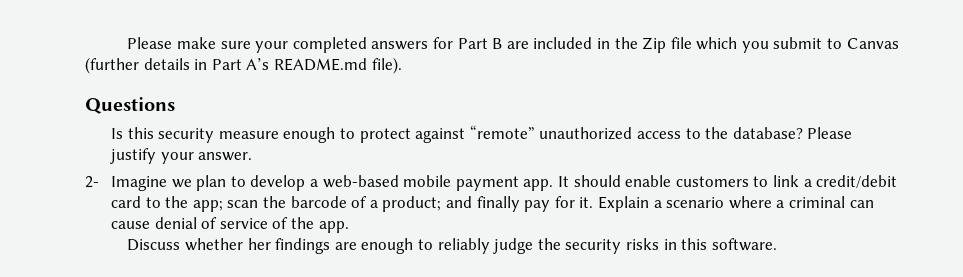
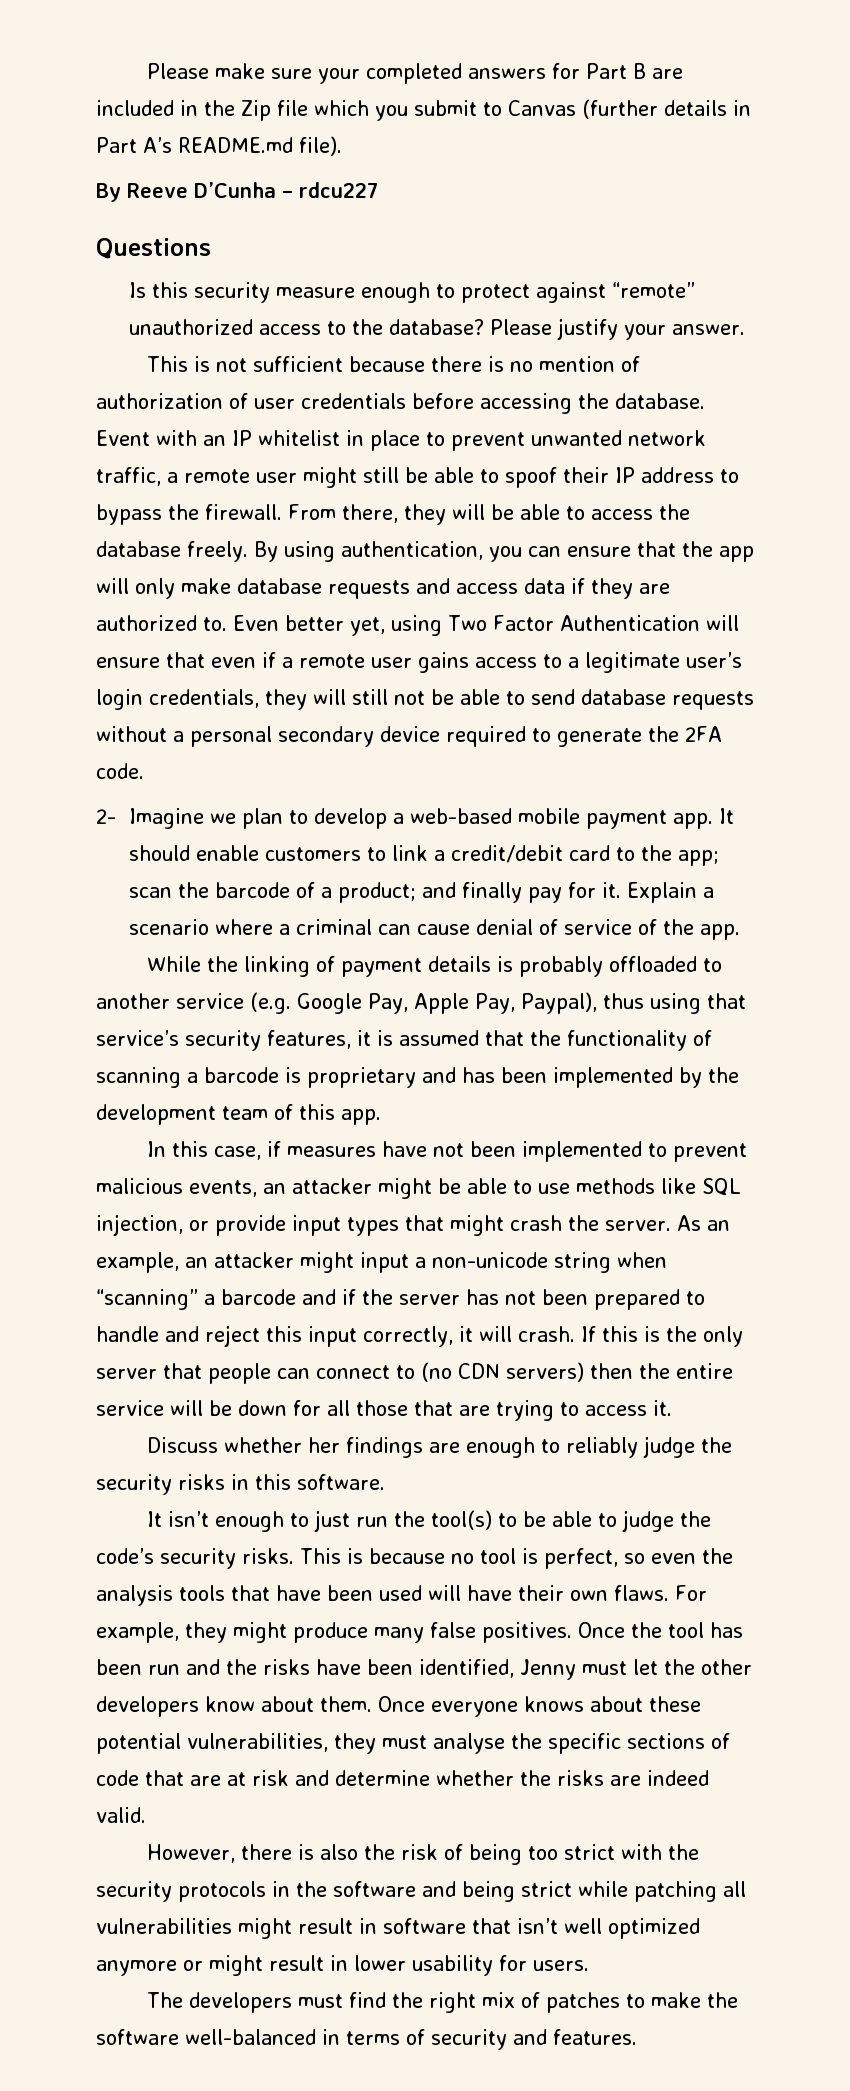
(402, 65) none -> [96,182,378,202] // By Reeve D’Cunha – rdcu227
(253, 156) none -> [147,356,641,372] [96,393,705,414] [96,430,706,451] [96,467,739,488] [96,504,690,525] [96,541,754,562] [96,578,670,599] [96,615,739,636] [96,652,742,673] [96,689,754,710] [96,726,722,747] [96,763,144,779] // This is not sufficient because there is no mention of authorization of user credentials before accessing the database. Event with an IP whitelist in place to prevent unwanted network traffic, a remote user might still be able to spoof their IP address to bypass the firewall. From there, they will be able to access the database freely. By using authentication, you can ensure that the app will only make database requests and access data if they are authorized to. Even better yet, using Two Factor Authentication will ensure that even if a remote user gains access to a legitimate user’s login credentials, they will still not be able to send database requests without a personal secondary device required to generate the 2FA code.
(349, 227) none -> [147,956,723,977] [96,992,746,1014] [96,1030,712,1051] [96,1067,739,1088] [96,1104,381,1125] [147,1141,748,1162] [96,1178,741,1199] [96,1214,730,1236] [96,1252,667,1273] [96,1289,705,1310] [96,1325,743,1347] [96,1362,733,1384] [96,1400,672,1421] // While the linking of payment details is probably offloaded to another service (e.g. Google Pay, Apple Pay, Paypal), thus using that service’s security features, it is assumed that the functionality of scanning a barcode is proprietary and has been implemented by the development team of this app. // In this case, if measures have not been implemented to prevent malicious events, an attacker might be able to use methods like SQL injection, or provide input types that might crash the server. As an example, an attacker might input a non-unicode string when “scanning” a barcode and if the server has not been prepared to handle and reject this input correctly, it will crash. If this is the only server that people can connect to (no CDN servers) then the entire service will be down for all those that are trying to access it.
(777, 244) none -> [147,1510,712,1532] [96,1548,733,1569] [96,1585,707,1606] [96,1622,743,1643] [96,1659,752,1680] [96,1696,701,1717] [96,1733,730,1754] [96,1770,709,1786] [96,1807,146,1823] [147,1844,700,1865] [96,1881,746,1902] [96,1918,700,1939] [96,1955,589,1976] [147,1992,739,2013] [96,2029,637,2050] // It isn’t enough to just run the tool(s) to be able to judge the code’s security risks. This is because no tool is perfect, so even the analysis tools that have been used will have their own flaws. For example, they might produce many false positives. Once the tool has been run and the risks have been identified, Jenny must let the other developers know about them. Once everyone knows about these potential vulnerabilities, they must analyse the specific sections of code that are at risk and determine whether the risks are indeed valid. // However, there is also the risk of being too strict with the security protocols in the software and being strict while patching all vulnerabilities might result in software that isn’t well optimized anymore or might result in lower usability for users. // The developers must find the right mix of patches to make the software well-balanced in terms of security and features.

